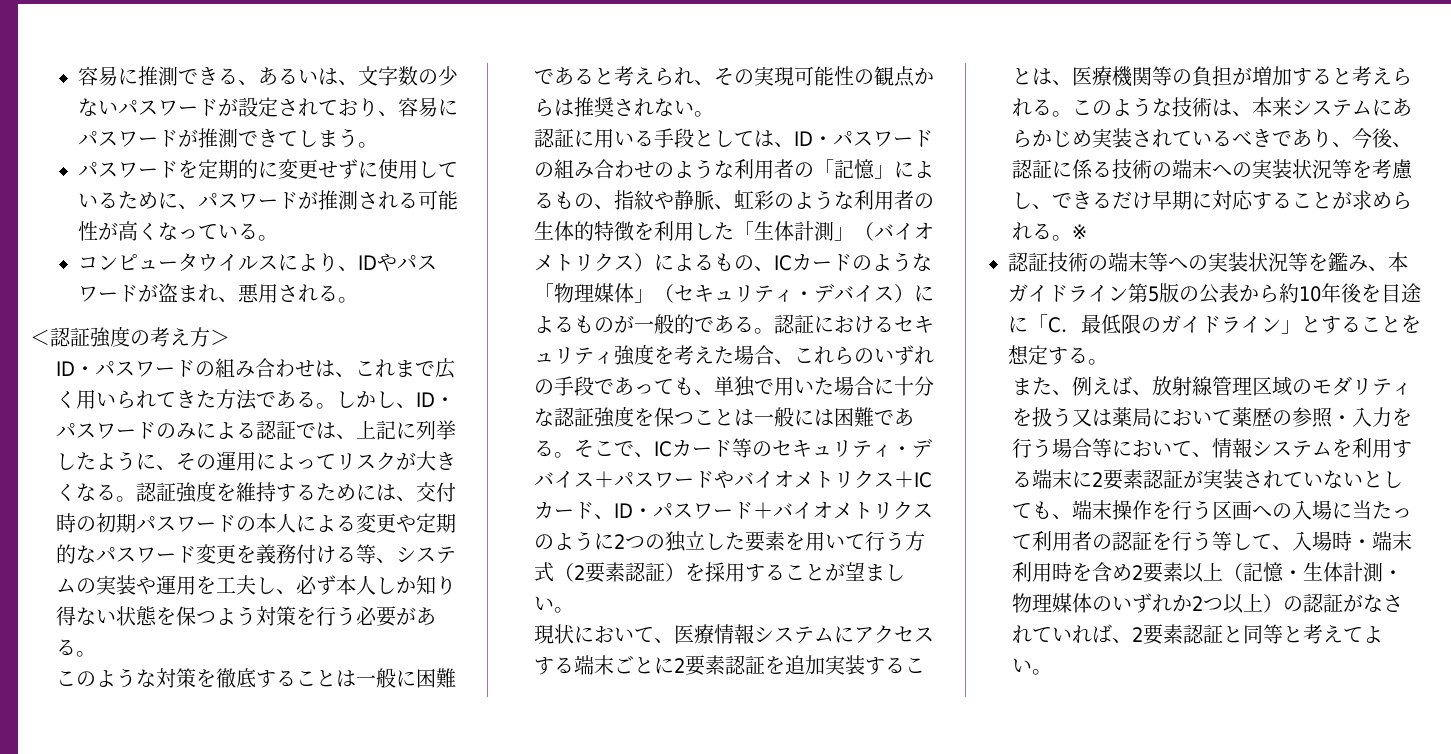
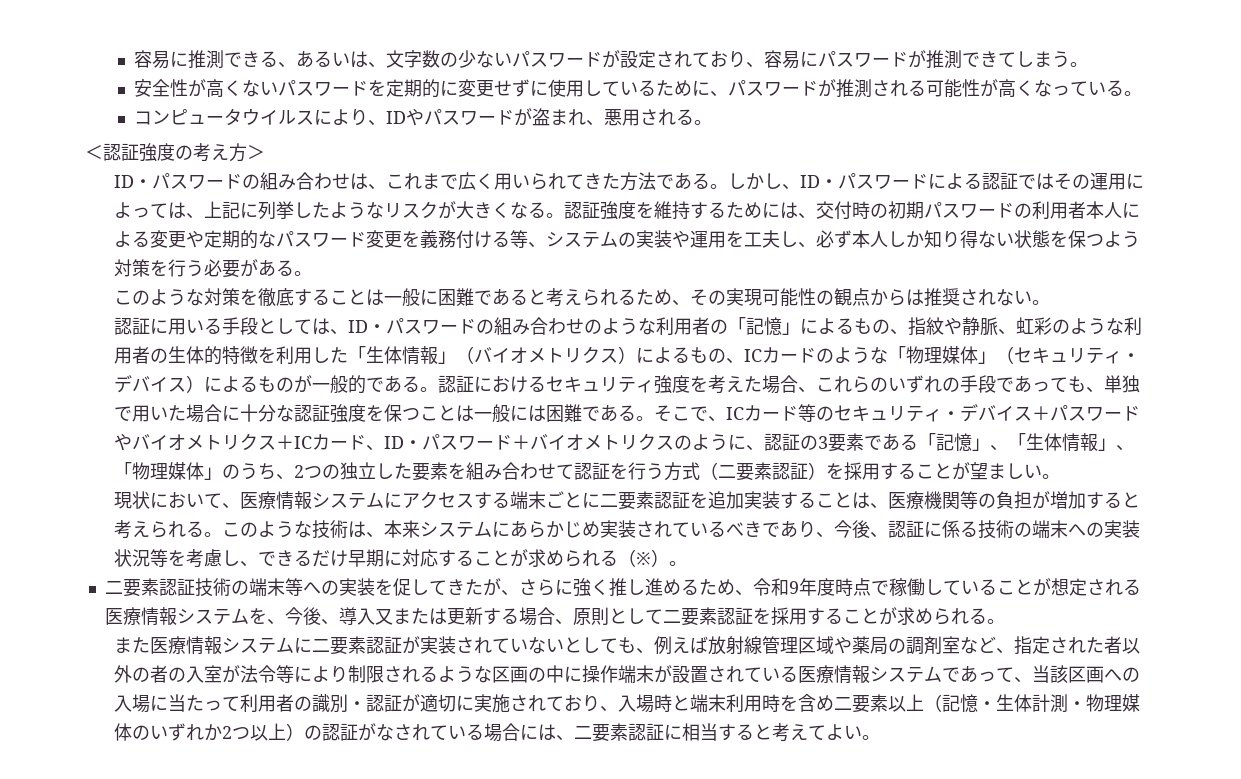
(379, 145) none -> [133,79,278,98] 安全性が高くない
[156,422,197,440] のみ -> (928, 181) none
(337, 430) none -> [1053,172,1144,190] [113,202,186,219] その運用によっては
[136,451,337,471] に、その運用によって -> [365,202,384,219] な
(257, 524) none -> [1031,201,1086,219] 利用者
(695, 76) none -> [617,289,672,305] るため
[794,221,835,241] 計測 -> [401,346,438,365] 情報
(615, 541) none -> [745,433,1134,452] [113,462,294,480] 、認証の3要素である「記憶」、「生体情報」、「物理媒体」のうち、
[805,532,866,551] 用いて -> [465,462,628,480] 組み合わせて認証を
[574,565,586,580] 2 -> [717,465,736,478] 二
[674,658,686,673] 2 -> [599,494,618,507] 二
[1052,224,1088,241] 。※ // -> [617,549,687,567] [104,578,159,597] （※）。 // 二要素
[1248,252,1408,272] [1008,283,1421,304] [1008,314,1421,334] [1008,345,1108,365] [1012,376,1413,396] [1012,407,1413,428] [1012,438,1413,458] [1012,469,1104,489] 状況等を鑑み、本ガイドライン第5版の公表から約10年後を目途に「C．最低限のガイドライン」とすることを想定する。 // また、例えば、放射線管理区域のモダリティを扱う又は薬局において薬歴の参照・入力を行う場合等において、情報システムを利用する端末に2 -> [374,578,1141,597] [104,607,1005,626] [113,636,330,655] を促してきたが、さらに強く推し進めるため、令和9年度時点で稼働していることが想定される医療情報システムを、今後、導入又または更新する場合、原則として二要素認証を採用することが求められる。 // また医療情報システムに二
[1072,500,1213,520] 端末操作を行う -> [653,636,1140,655] [113,665,1068,684] 例えば放射線管理区域や薬局の調剤室など、指定された者以外の者の入室が法令等により制限されるような区画の中に操作端末が設置されている医療情報システムであって、当該
[1112,531,1273,551] 認証を行う等して -> [311,694,600,713] 識別・認証が適切に実施されており
[1352,539,1373,549] ・ -> [671,695,690,711] と
[1132,565,1144,580] 2 -> [833,697,852,710] 二
[1072,624,1284,645] れば、2要素認証と同等 -> [465,723,754,742] る場合には、二要素認証に相当する

